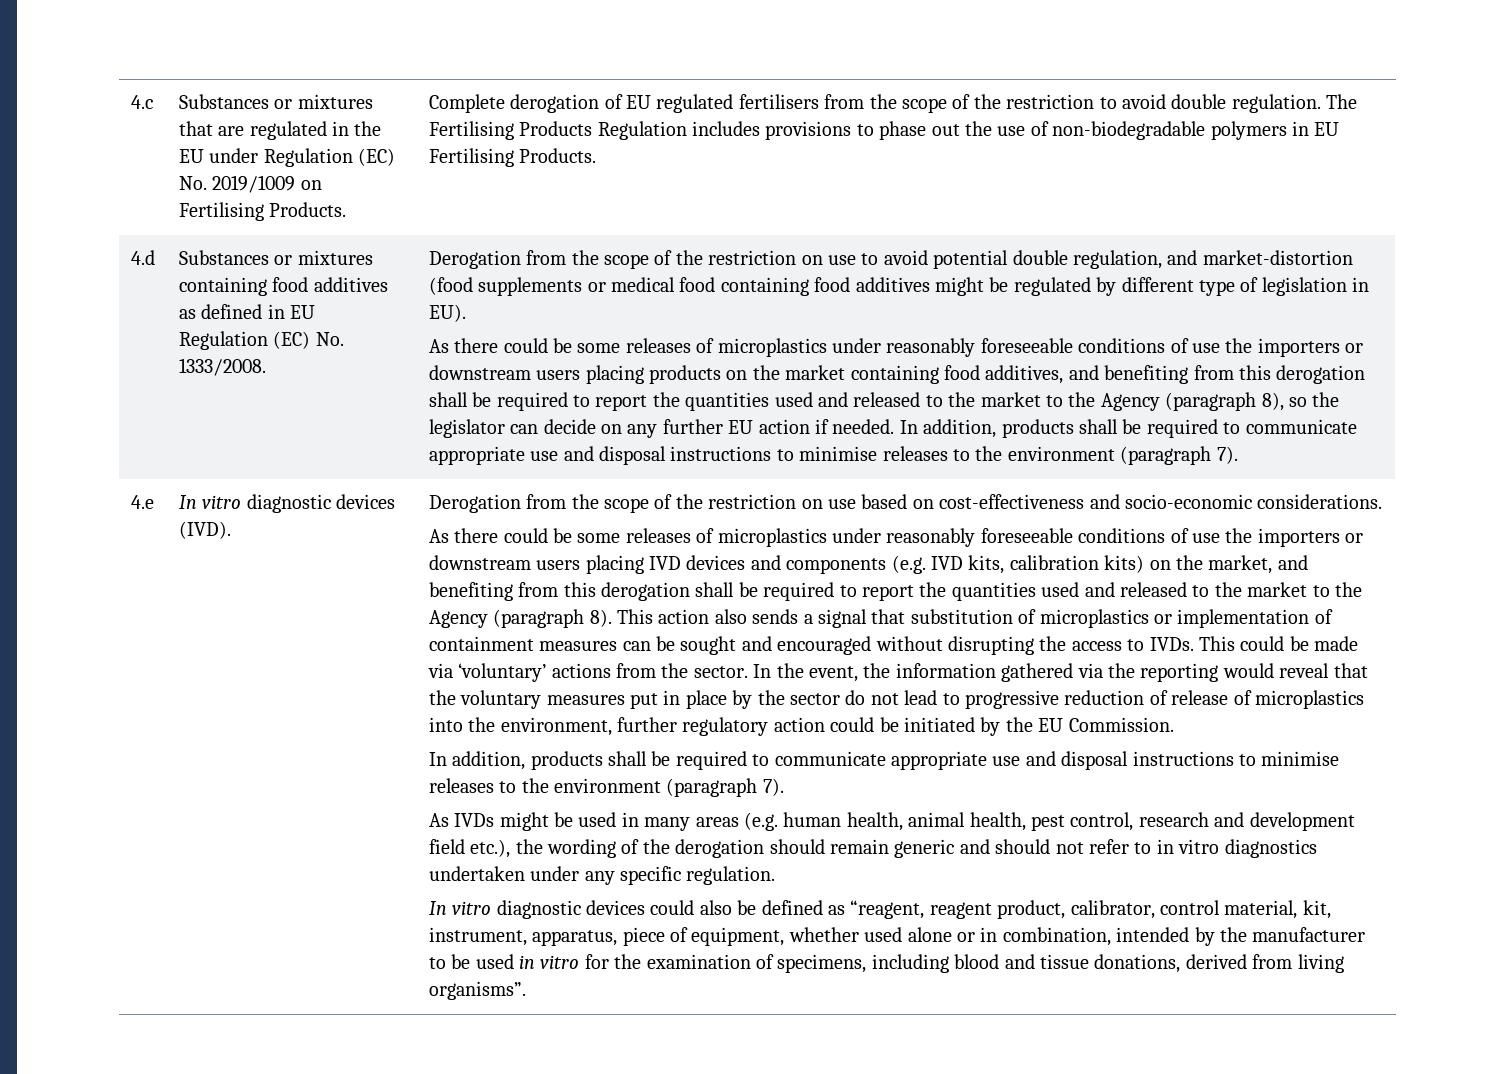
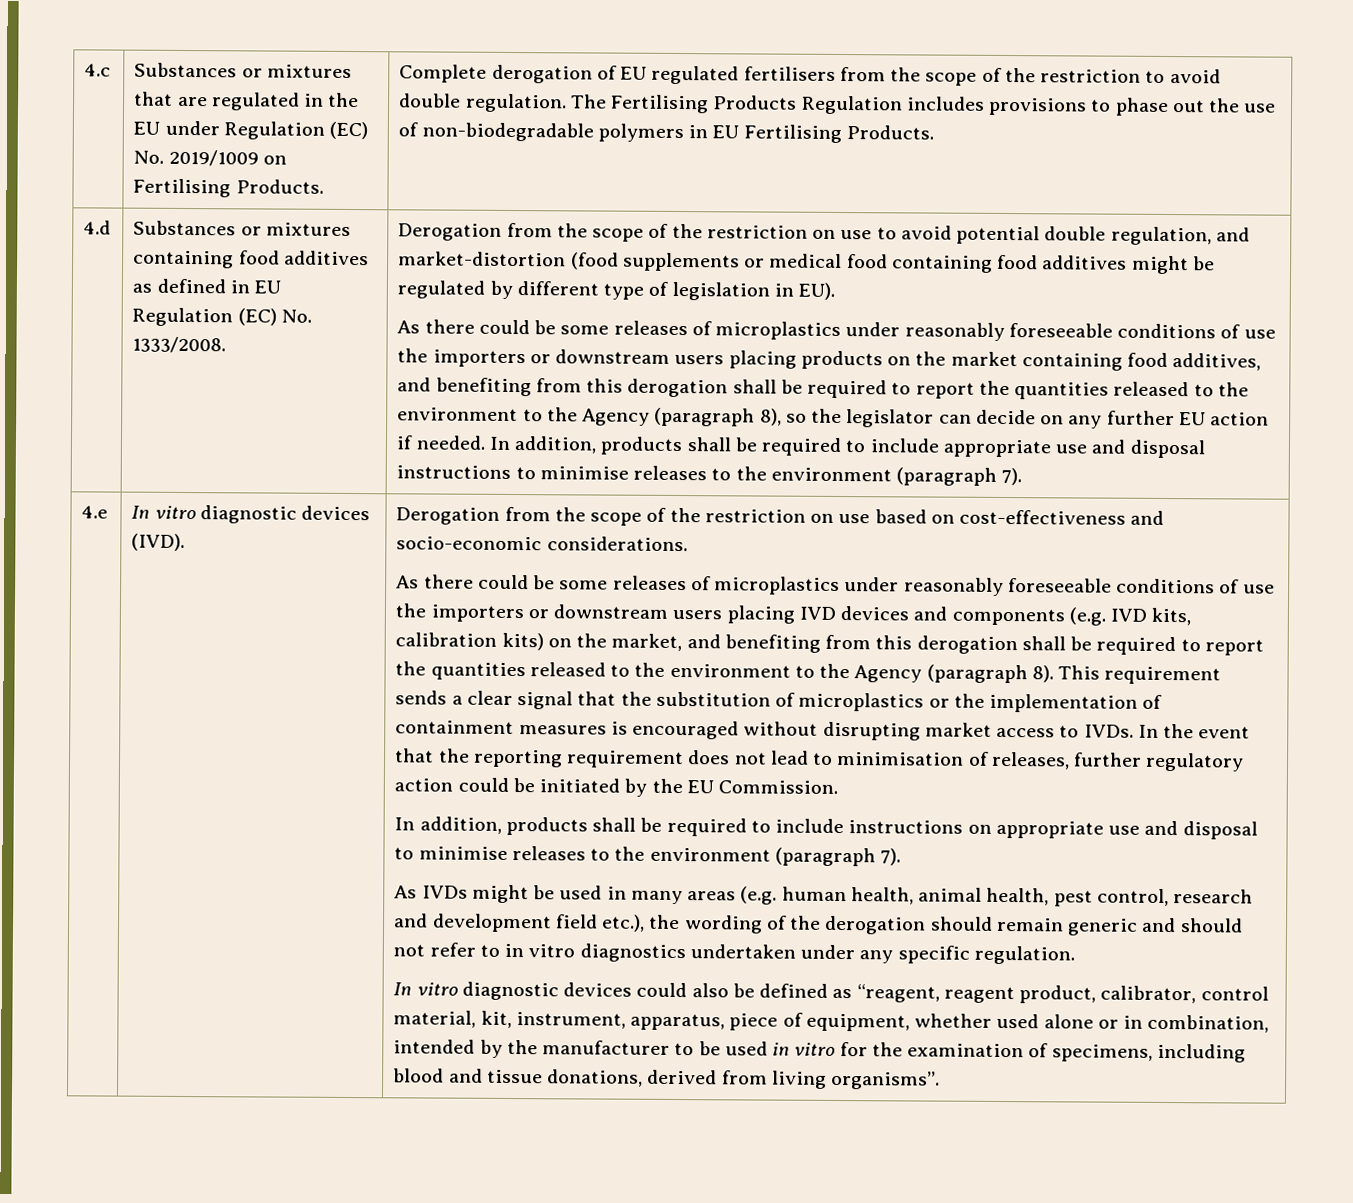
[774,392,1041,407] used and released to the market -> [1113,381,1249,397] [397,407,519,422] released to the environment
[1245,419,1357,434] communicate -> [869,438,939,453] include
[1041,582,1308,597] used and released to the market -> [529,662,791,678] released to the environment
[658,609,747,624] action also -> [1104,666,1222,685] requirement
(813, 619) none -> [466,690,513,705] clear
(906, 616) none -> [620,691,652,706] the
(1173, 619) none -> [953,693,985,708] the
[622,636,772,655] can be sought and -> [610,721,628,735] is
[1039,636,1067,651] the -> [924,722,992,737] market
[1199,636,1359,651] [427,663,1368,682] [428,690,1365,709] [428,717,612,736] This could be made via ‘voluntary’ actions from the sector. In the event, the information gathered via the reporting would reveal that the voluntary measures put in place by the sector do not lead to progressive reduction of release of microplastics into the environment, -> [1137,723,1251,739] [395,748,1070,770] In the event that the reporting requirement does not lead to minimisation of releases,
[774,751,1234,770] communicate appropriate use and disposal instructions -> [775,818,1258,840] include instructions on appropriate use and disposal

